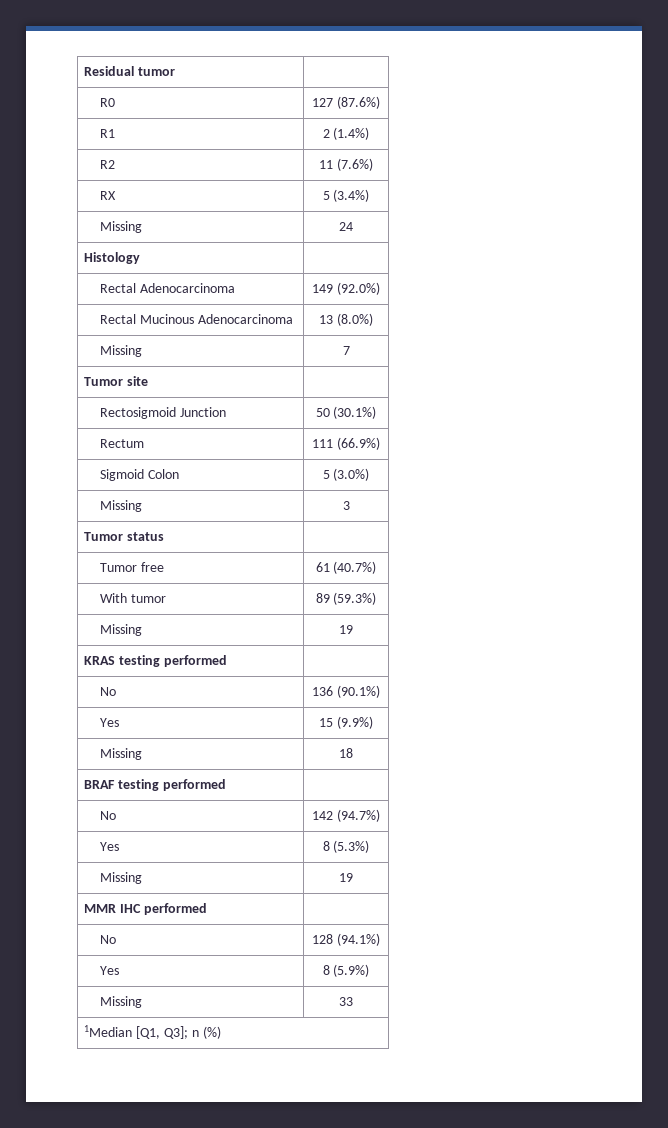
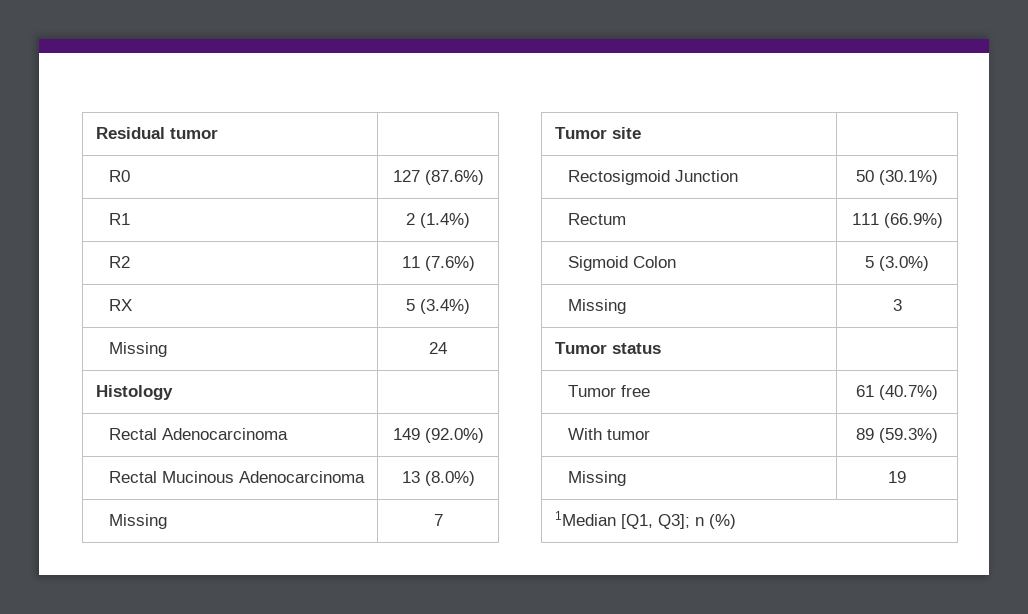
[84,655,227,667] [100,687,117,696] [312,685,380,698] [100,718,120,727] [319,716,373,729] [100,748,143,760] [339,748,353,758] [84,779,226,791] [100,811,117,820] [312,809,380,822] [100,842,120,851] [322,840,370,853] [100,872,143,884] [339,873,353,882] [84,903,207,915] [100,935,117,944] [312,933,380,946] [100,966,120,975] [322,964,370,977] [100,996,143,1008] [339,997,353,1006] // KRAS testing performed | // No | 136 (90.1%) // Yes | 15 (9.9%) // Missing | 18 // BRAF testing performed | // No | 142 (94.7%) // Yes | 8 (5.3%) // Missing | 19 // MMR IHC performed | // No | 128 (94.1%) // Yes | 8 (5.9%) // Missing | 33 -> (906, 477) none

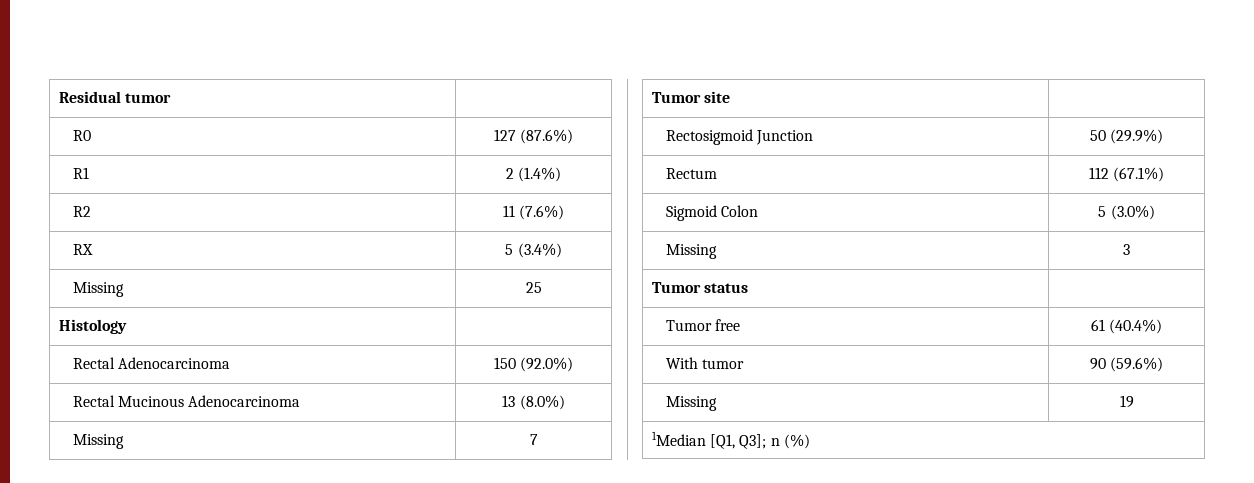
[429,342,447,354] 24 -> [525,282,542,293] 25
[392,428,420,440] 149 -> [493,357,516,369] 150
[879,170,938,185] (30.1%) -> [1110,129,1164,144] (29.9%)
[851,213,943,228] 111 (66.9%) -> [1088,167,1165,182] 112 (67.1%)
[879,385,938,400] (40.7%) -> [1109,319,1163,334] (40.4%)
[856,428,938,443] 89 (59.3%) -> [1089,357,1164,372] 90 (59.6%)

